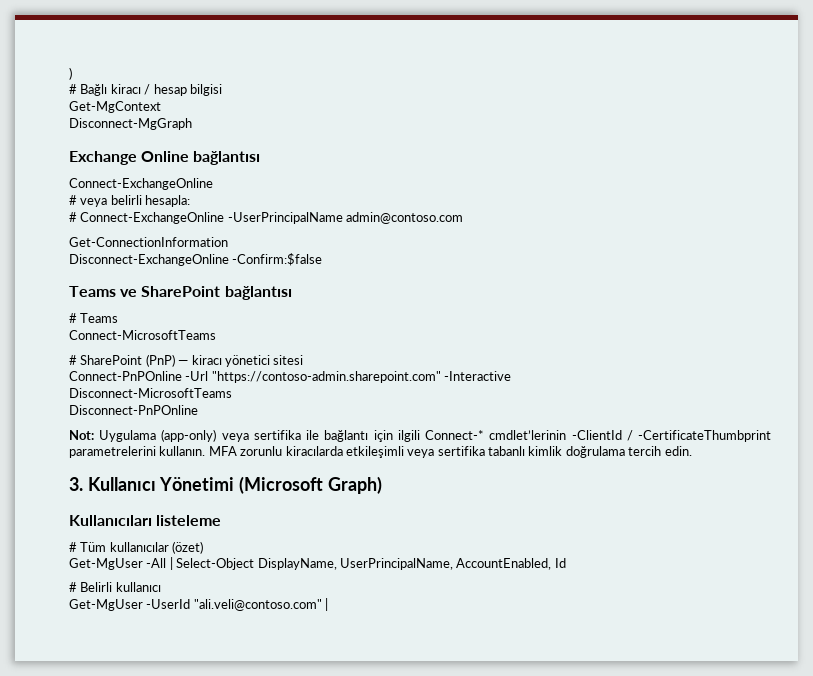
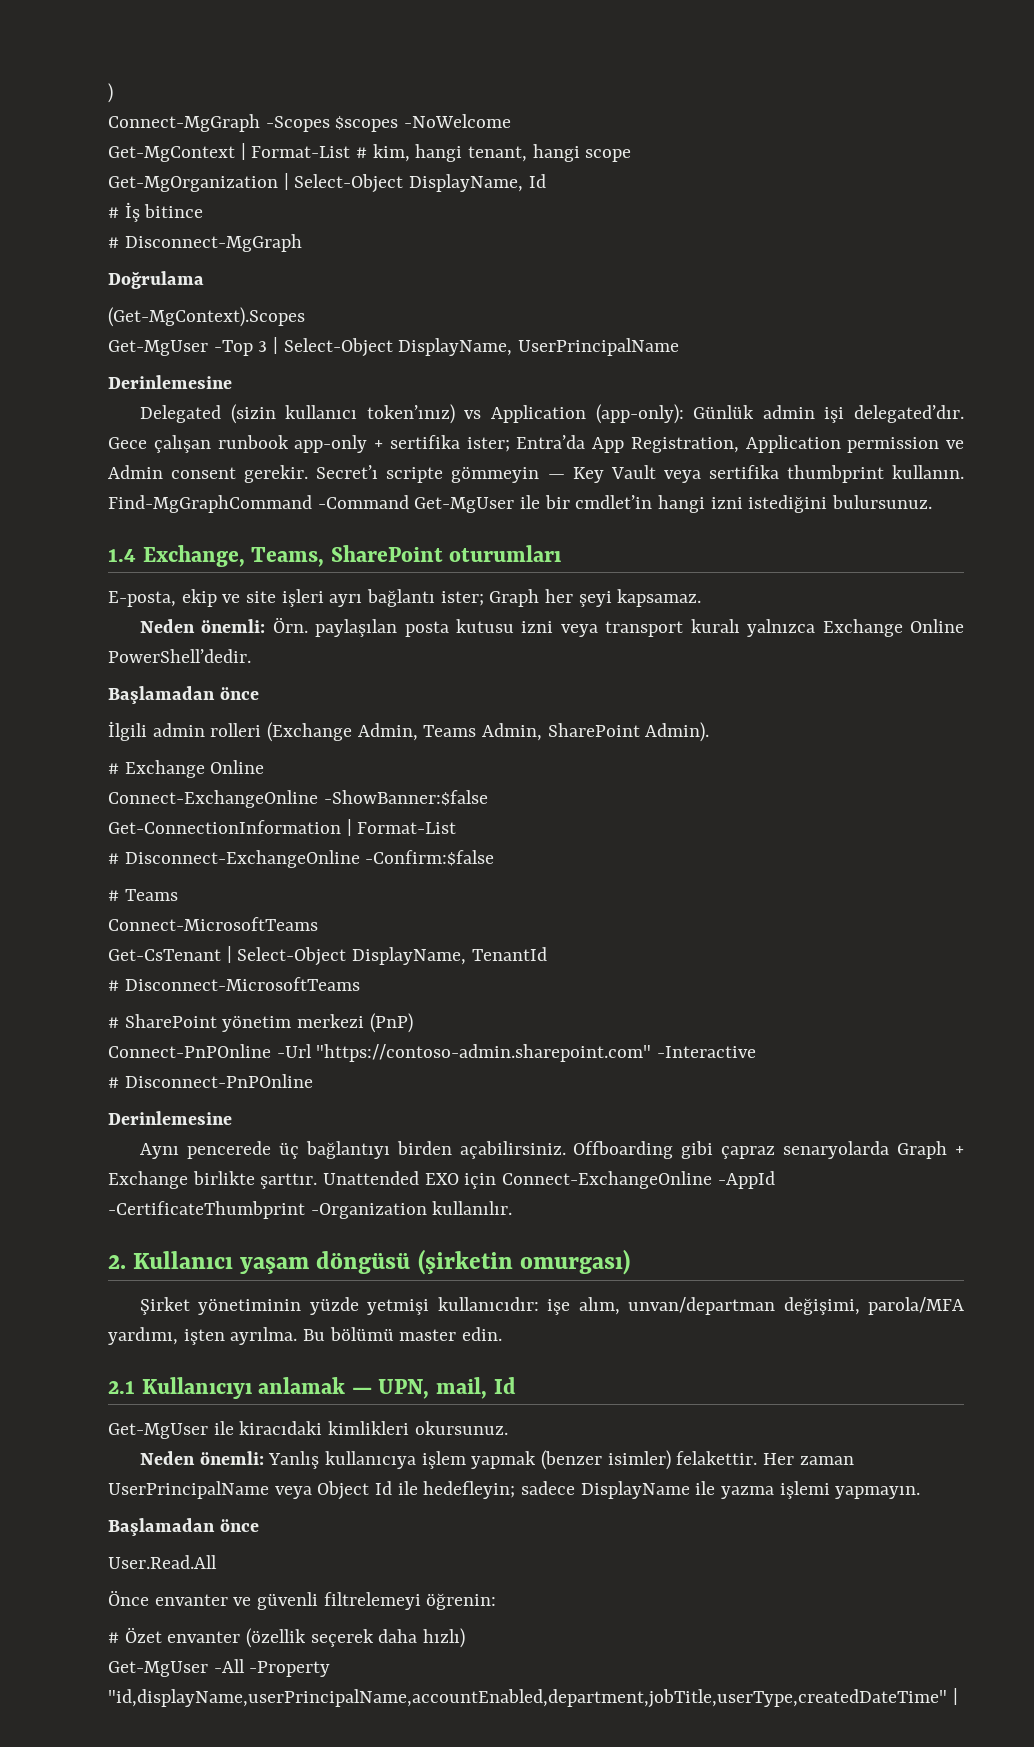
[69,84,222,96] [69,101,161,113] [69,118,192,130] [69,151,261,165] [69,178,213,190] [69,195,191,207] [69,212,464,224] [69,237,228,247] [69,253,323,266] [69,286,292,300] [69,313,119,323] [69,330,216,340] # Bağlı kiracı / hesap bilgisi // Get-MgContext // Disconnect-MgGraph // Exchange Online bağlantısı // Connect-ExchangeOnline // # veya belirli hesapla: // # Connect-ExchangeOnline -UserPrincipalName admin@contoso.com // Get-ConnectionInformation // Disconnect-ExchangeOnline -Confirm:$false // Teams ve SharePoint bağlantısı // # Teams // Connect-MicrosoftTeams -> [108,114,512,132] [108,143,632,162] [108,173,546,193] [108,202,204,222] [108,234,302,252] [108,271,204,289] [108,307,305,327] [108,337,680,357] [108,375,232,389] [139,404,964,424] [108,435,964,453] [108,465,964,483] [108,495,933,513] [108,545,562,567] [108,589,702,607] [139,617,965,637] [108,649,251,663] [108,686,259,704] [108,721,710,742] [108,760,265,778] [108,790,488,808] [108,819,457,836] [108,850,495,868] [108,889,178,901] [108,917,318,931] [108,946,547,966] [108,977,360,991] Connect-MgGraph -Scopes $scopes -NoWelcome // Get-MgContext | Format-List # kim, hangi tenant, hangi scope // Get-MgOrganization | Select-Object DisplayName, Id // # İş bitince // # Disconnect-MgGraph // Doğrulama // (Get-MgContext).Scopes // Get-MgUser -Top 3 | Select-Object DisplayName, UserPrincipalName // Derinlemesine // Delegated (sizin kullanıcı token’ınız) vs Application (app-only): Günlük admin işi delegated’dır. Gece çalışan runbook app-only + sertifika ister; Entra’da App Registration, Application permission ve Admin consent gerekir. Secret’ı scripte gömmeyin — Key Vault veya sertifika thumbprint kullanın. Find-MgGraphCommand -Command Get-MgUser ile bir cmdlet’in hangi izni istediğini bulursunuz. // 1.4 Exchange, Teams, SharePoint oturumları // E-posta, ekip ve site işleri ayrı bağlantı ister; Graph her şeyi kapsamaz. // Neden önemli: Örn. paylaşılan posta kutusu izni veya transport kuralı yalnızca Exchange Online PowerShell’dedir. // Başlamadan önce // İlgili admin rolleri (Exchange Admin, Teams Admin, SharePoint Admin). // # Exchange Online // Connect-ExchangeOnline -ShowBanner:$false // Get-ConnectionInformation | Format-List // # Disconnect-ExchangeOnline -Confirm:$false // # Teams // Connect-MicrosoftTeams // Get-CsTenant | Select-Object DisplayName, TenantId // # Disconnect-MicrosoftTeams
(143, 360) none -> [222,1014,365,1032] yönetim merkezi
[178,355,304,367] — kiracı yönetici sitesi -> (413, 1023) none
[69,388,232,398] Disconnect-MicrosoftTeams // -> [108,1077,119,1088] #
[69,429,771,442] [69,446,692,458] [69,476,382,494] [69,515,222,526] [69,541,204,554] [69,557,566,570] [69,582,161,592] [69,599,322,611] Not: Uygulama (app-only) veya sertifika ile bağlantı için ilgili Connect-* cmdlet’lerinin -ClientId / -CertificateThumbprint parametrelerini kullanın. MFA zorunlu kiracılarda etkileşimli veya sertifika tabanlı kimlik doğrulama tercih edin. // 3. Kullanıcı Yönetimi (Microsoft Graph) // Kullanıcıları listeleme // # Tüm kullanıcılar (özet) // Get-MgUser -All | Select-Object DisplayName, UserPrincipalName, AccountEnabled, Id // # Belirli kullanıcı // Get-MgUser -UserId "ali.veli@contoso.com" -> [108,1111,232,1125] [139,1141,965,1159] [108,1171,775,1189] [108,1201,513,1219] [108,1249,630,1275] [139,1297,965,1315] [108,1327,503,1345] [108,1377,516,1399] [108,1421,508,1439] [139,1450,854,1470] [108,1481,921,1500] [108,1518,259,1536] [108,1555,217,1569] [108,1590,497,1610] [108,1627,466,1648] [108,1659,331,1677] [108,1689,947,1708] Derinlemesine // Aynı pencerede üç bağlantıyı birden açabilirsiniz. Offboarding gibi çapraz senaryolarda Graph + Exchange birlikte şarttır. Unattended EXO için Connect-ExchangeOnline -AppId -CertificateThumbprint -Organization kullanılır. // 2. Kullanıcı yaşam döngüsü (şirketin omurgası) // Şirket yönetiminin yüzde yetmişi kullanıcıdır: işe alım, unvan/departman değişimi, parola/MFA yardımı, işten ayrılma. Bu bölümü master edin. // 2.1 Kullanıcıyı anlamak — UPN, mail, Id // Get-MgUser ile kiracıdaki kimlikleri okursunuz. // Neden önemli: Yanlış kullanıcıya işlem yapmak (benzer isimler) felakettir. Her zaman UserPrincipalName veya Object Id ile hedefleyin; sadece DisplayName ile yazma işlemi yapmayın. // Başlamadan önce // User.Read.All // Önce envanter ve güvenli filtrelemeyi öğrenin: // # Özet envanter (özellik seçerek daha hızlı) // Get-MgUser -All -Property "id,displayName,userPrincipalName,accountEnabled,department,jobTitle,userType,createdDateTime"

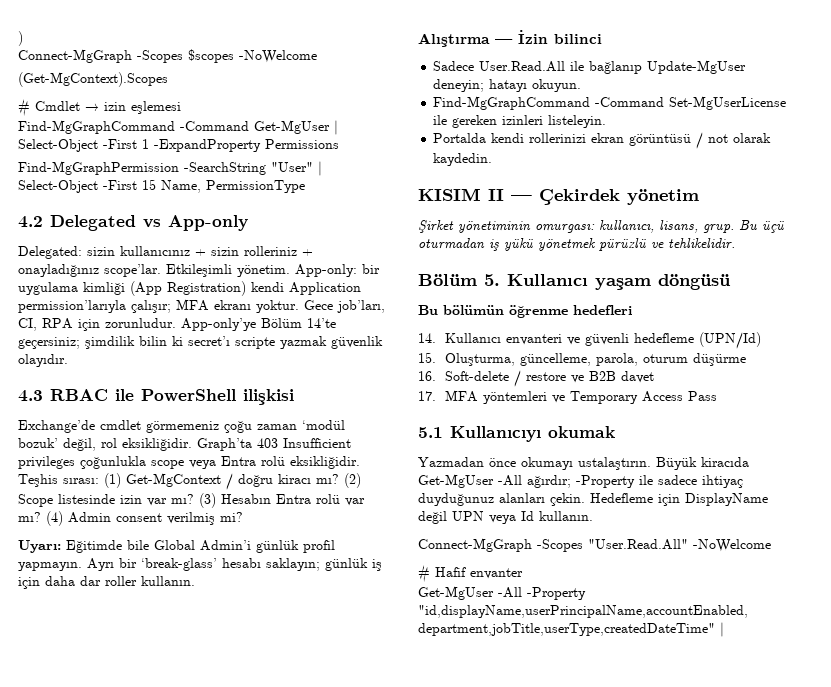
[108,143,632,162] [108,173,546,193] [108,202,204,222] [108,234,302,252] [108,271,204,289] [108,307,305,327] [108,337,680,357] [108,375,232,389] [139,404,964,424] [108,435,964,453] [108,465,964,483] [108,495,933,513] [108,545,562,567] [108,589,702,607] [139,617,965,637] [108,649,251,663] [108,686,259,704] [108,721,710,742] [108,760,265,778] [108,790,488,808] [108,819,457,836] [108,850,495,868] [108,889,178,901] [108,917,318,931] [108,946,547,966] [108,977,360,991] [108,1013,413,1033] [108,1044,757,1062] [108,1074,313,1088] [108,1111,232,1125] [139,1141,965,1159] [108,1171,775,1189] [108,1201,513,1219] [108,1249,630,1275] [139,1297,965,1315] [108,1327,503,1345] [108,1377,516,1399] [108,1421,508,1439] [139,1450,854,1470] [108,1481,921,1500] [108,1518,259,1536] [108,1555,217,1569] [108,1590,497,1610] [108,1627,466,1648] Get-MgContext | Format-List # kim, hangi tenant, hangi scope // Get-MgOrganization | Select-Object DisplayName, Id // # İş bitince // # Disconnect-MgGraph // Doğrulama // (Get-MgContext).Scopes // Get-MgUser -Top 3 | Select-Object DisplayName, UserPrincipalName // Derinlemesine // Delegated (sizin kullanıcı token’ınız) vs Application (app-only): Günlük admin işi delegated’dır. Gece çalışan runbook app-only + sertifika ister; Entra’da App Registration, Application permission ve Admin consent gerekir. Secret’ı scripte gömmeyin — Key Vault veya sertifika thumbprint kullanın. Find-MgGraphCommand -Command Get-MgUser ile bir cmdlet’in hangi izni istediğini bulursunuz. // 1.4 Exchange, Teams, SharePoint oturumları // E-posta, ekip ve site işleri ayrı bağlantı ister; Graph her şeyi kapsamaz. // Neden önemli: Örn. paylaşılan posta kutusu izni veya transport kuralı yalnızca Exchange Online PowerShell’dedir. // Başlamadan önce // İlgili admin rolleri (Exchange Admin, Teams Admin, SharePoint Admin). // # Exchange Online // Connect-ExchangeOnline -ShowBanner:$false // Get-ConnectionInformation | Format-List // # Disconnect-ExchangeOnline -Confirm:$false // # Teams // Connect-MicrosoftTeams // Get-CsTenant | Select-Object DisplayName, TenantId // # Disconnect-MicrosoftTeams // # SharePoint yönetim merkezi (PnP) // Connect-PnPOnline -Url "https://contoso-admin.sharepoint.com" -Interactive // # Disconnect-PnPOnline // Derinlemesine // Aynı pencerede üç bağlantıyı birden açabilirsiniz. Offboarding gibi çapraz senaryolarda Graph + Exchange birlikte şarttır. Unattended EXO için Connect-ExchangeOnline -AppId -CertificateThumbprint -Organization kullanılır. // 2. Kullanıcı yaşam döngüsü (şirketin omurgası) // Şirket yönetiminin yüzde yetmişi kullanıcıdır: işe alım, unvan/departman değişimi, parola/MFA yardımı, işten ayrılma. Bu bölümü master edin. // 2.1 Kullanıcıyı anlamak — UPN, mail, Id // Get-MgUser ile kiracıdaki kimlikleri okursunuz. // Neden önemli: Yanlış kullanıcıya işlem yapmak (benzer isimler) felakettir. Her zaman UserPrincipalName veya Object Id ile hedefleyin; sadece DisplayName ile yazma işlemi yapmayın. // Başlamadan önce // User.Read.All // Önce envanter ve güvenli filtrelemeyi öğrenin: // # Özet envanter (özellik seçerek daha hızlı) -> [18,72,168,87] [18,99,181,117] [18,120,338,135] [18,139,339,152] [18,161,322,176] [18,179,305,193] [18,215,248,231] [18,246,313,259] [18,264,380,277] [18,281,361,296] [18,299,385,313] [18,318,336,331] [18,336,383,349] [18,354,68,367] [18,389,294,405] [18,420,345,433] [18,438,351,451] [18,456,360,469] [18,473,361,490] [18,493,365,508] [18,511,243,526] [18,540,335,553] [18,558,382,571] [18,576,195,589] [418,30,602,47] [433,60,747,74] [433,79,582,92] [433,96,787,110] [433,115,607,128] [433,132,772,149] [433,153,493,166] [418,188,699,205] [418,220,784,233] [418,238,735,251] [418,274,731,290] [418,305,632,318] [418,332,761,349] [418,352,746,366] [418,370,654,387] [418,390,717,404] [418,426,615,442] [418,457,749,470] [418,474,743,488] [418,493,768,506] [418,511,593,524] [418,538,771,552] [418,565,523,583] (Get-MgContext).Scopes // # Cmdlet → izin eşlemesi // Find-MgGraphCommand -Command Get-MgUser | Select-Object -First 1 -ExpandProperty Permissions // Find-MgGraphPermission -SearchString "User" | Select-Object -First 15 Name, PermissionType // 4.2 Delegated vs App-only // Delegated: sizin kullanıcınız + sizin rolleriniz + onayladığınız scope’lar. Etkileşimli yönetim. App-only: bir uygulama kimliği (App Registration) kendi Application permission’larıyla çalışır; MFA ekranı yoktur. Gece job’ları, CI, RPA için zorunludur. App-only’ye Bölüm 14’te geçersiniz; şimdilik bilin ki secret’ı scripte yazmak güvenlik olayıdır. // 4.3 RBAC ile PowerShell ilişkisi // Exchange’de cmdlet görmemeniz çoğu zaman ‘modül bozuk’ değil, rol eksikliğidir. Graph’ta 403 Insufficient privileges çoğunlukla scope veya Entra rolü eksikliğidir. Teşhis sırası: (1) Get-MgContext / doğru kiracı mı? (2) Scope listesinde izin var mı? (3) Hesabın Entra rolü var mı? (4) Admin consent verilmiş mi? // Uyarı: Eğitimde bile Global Admin’i günlük profil yapmayın. Ayrı bir ‘break-glass’ hesabı saklayın; günlük iş için daha dar roller kullanın. // Alıştırma — İzin bilinci // Sadece User.Read.All ile bağlanıp Update-MgUser deneyin; hatayı okuyun. // Find-MgGraphCommand -Command Set-MgUserLicense ile gereken izinleri listeleyin. // Portalda kendi rollerinizi ekran görüntüsü / not olarak kaydedin. // KISIM II — Çekirdek yönetim // Şirket yönetiminin omurgası: kullanıcı, lisans, grup. Bu üçü oturmadan iş yükü yönetmek pürüzlü ve tehlikelidir. // Bölüm 5. Kullanıcı yaşam döngüsü // Bu bölümün öğrenme hedefleri // 14. Kullanıcı envanteri ve güvenli hedefleme (UPN/Id) // 15. Oluşturma, güncelleme, parola, oturum düşürme // 16. Soft-delete / restore ve B2B davet // 17. MFA yöntemleri ve Temporary Access Pass // 5.1 Kullanıcıyı okumak // Yazmadan önce okumayı ustalaştırın. Büyük kiracıda Get-MgUser -All ağırdır; -Property ile sadece ihtiyaç duyduğunuz alanları çekin. Hedefleme için DisplayName değil UPN veya Id kullanın. // Connect-MgGraph -Scopes "User.Read.All" -NoWelcome // # Hafif envanter

